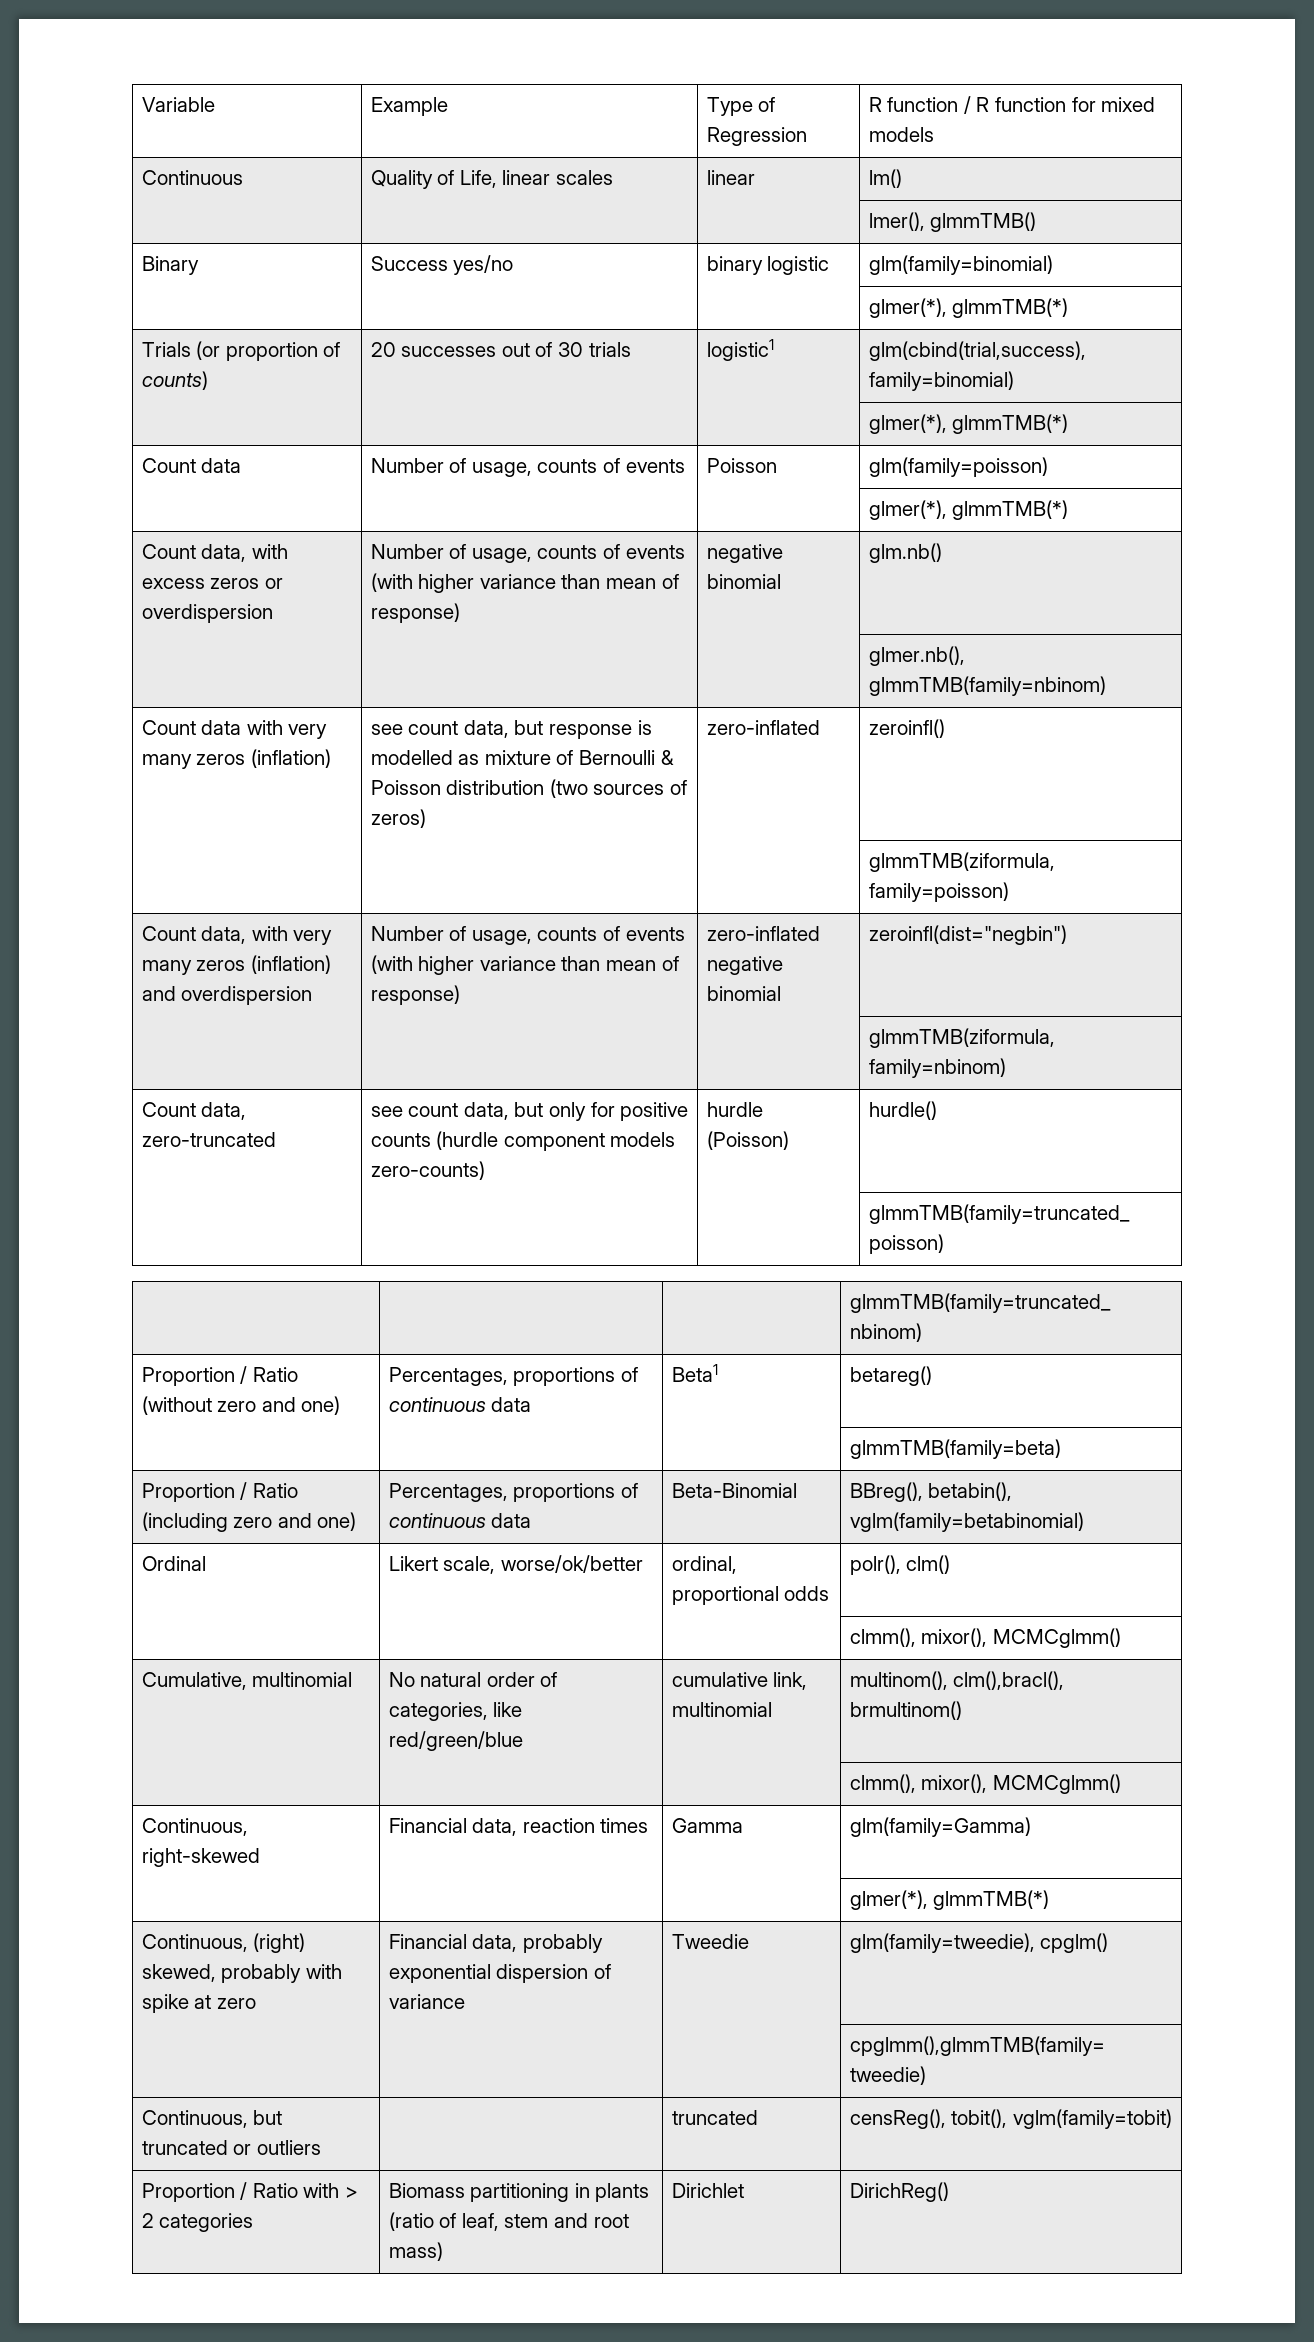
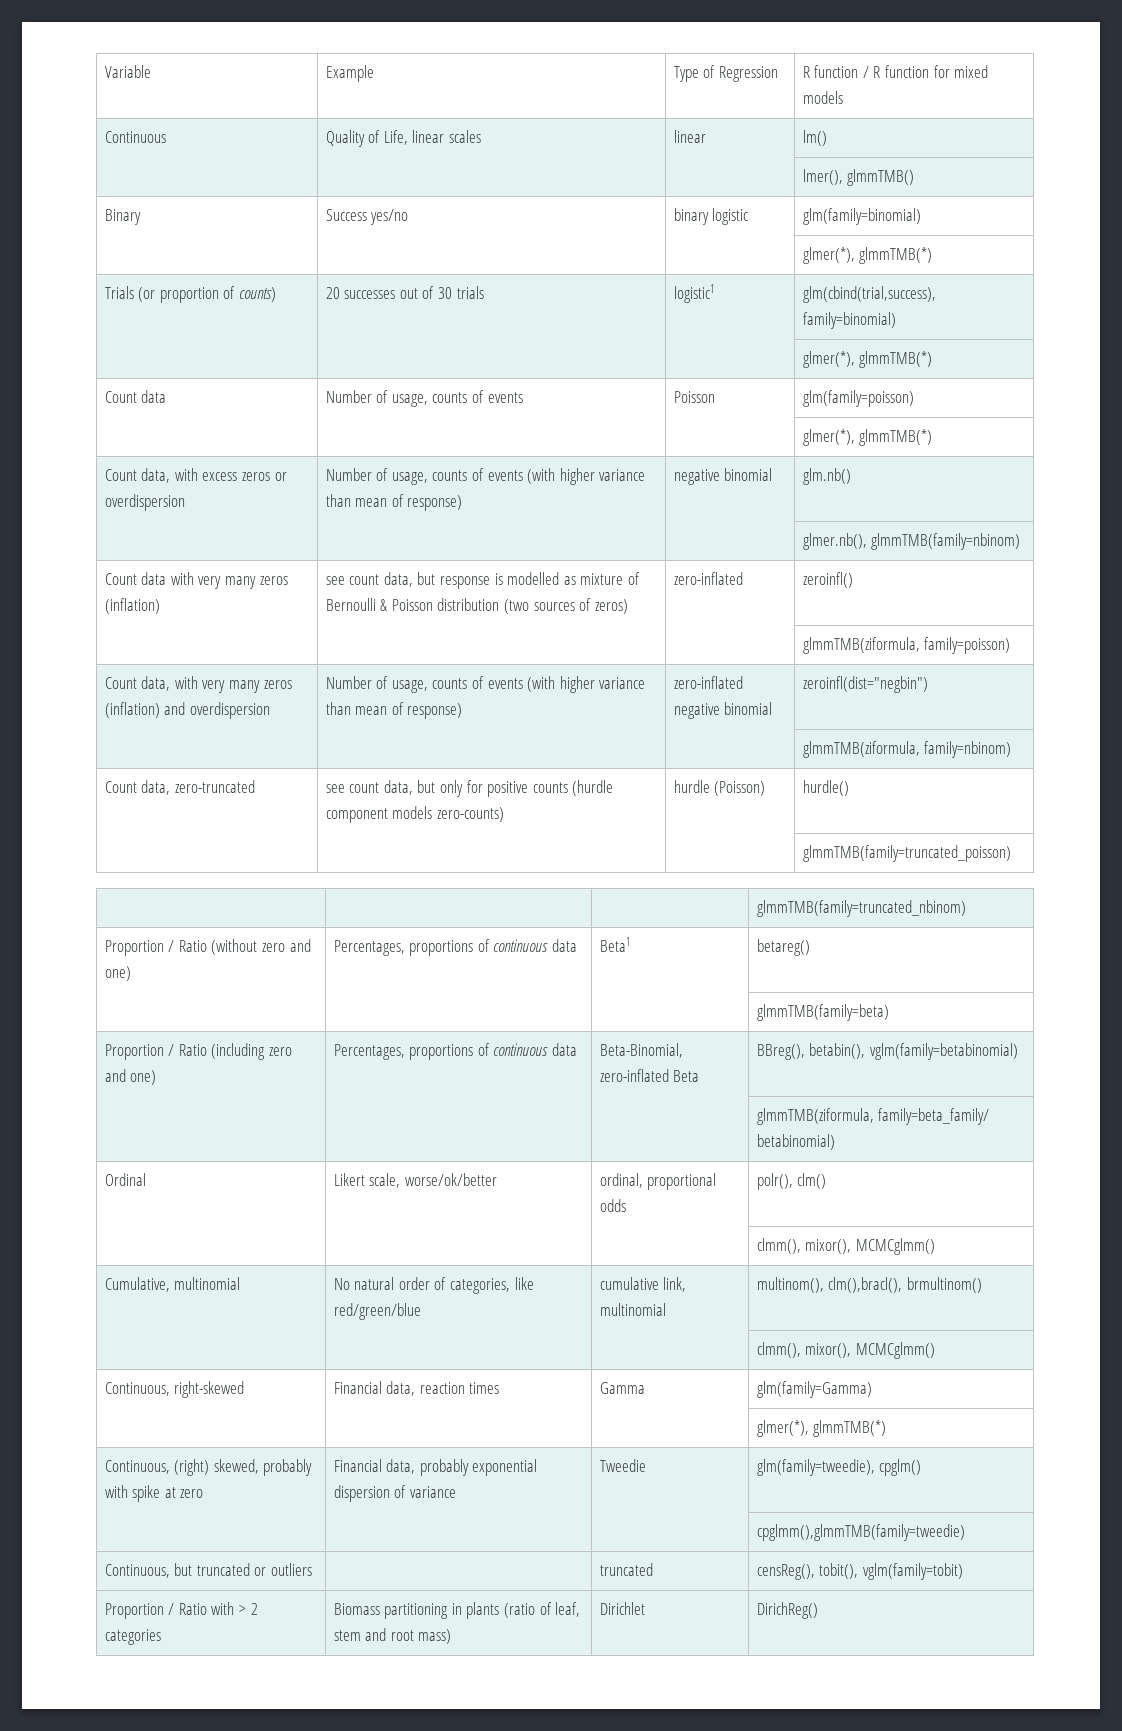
[671,1483,797,1498] Beta-Binomial -> [599,1043,683,1058] [599,1069,700,1082] Beta-Binomial, zero-inflated Beta
(1084, 1522) none -> [756,1108,990,1125] [756,1134,835,1150] // | | | glmmTMB(ziformula, family=beta_family/ betabinomial)

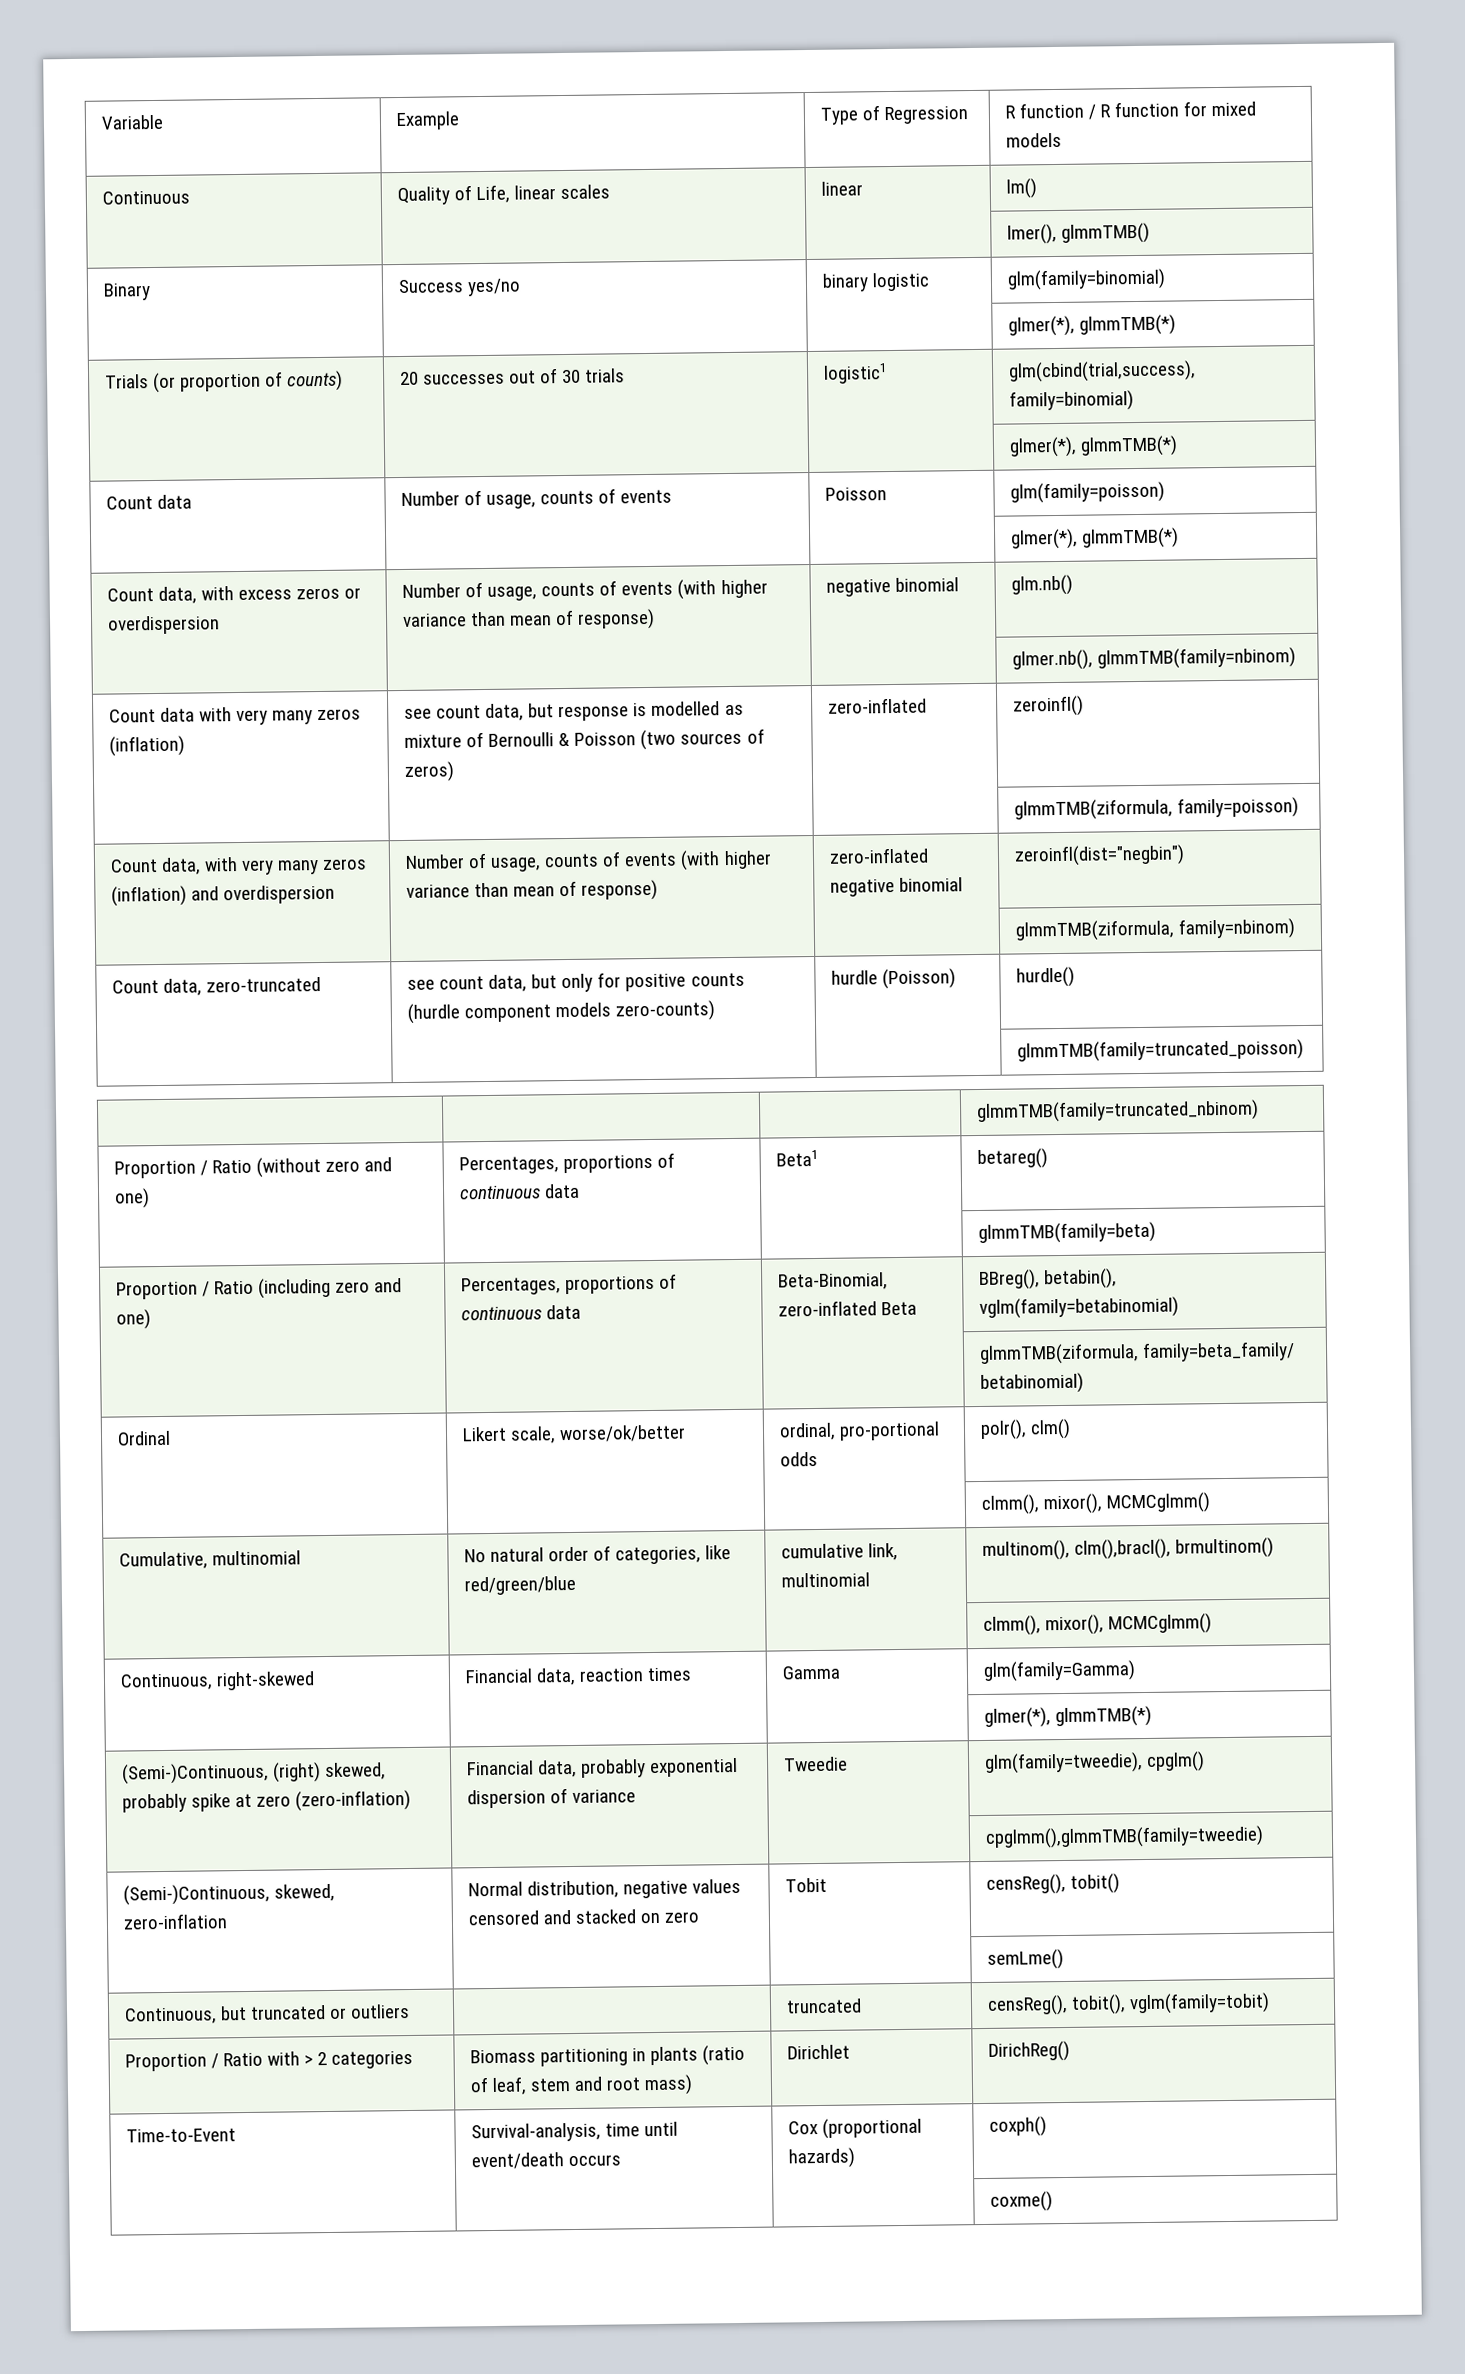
[437,598,500,611] distribution -> (637, 739) none
[647,1173,717,1190] proportional -> [838,1421,940,1441] pro-portional
[104,1460,170,1474] Continuous, -> [121,1762,269,1785] (Semi-)Continuous,
[104,1485,128,1498] with -> (187, 1803) none
(204, 1493) none -> [295,1789,412,1812] (zero-inflation)
(965, 1532) none -> [122,1883,335,1906] [122,1913,228,1930] [467,1878,742,1899] [467,1909,700,1926] [784,1877,827,1893] [985,1873,1120,1895] [986,1949,1064,1970] // (Semi-)Continuous, skewed, zero-inflation | Normal distribution, negative values censored and stacked on zero | Tobit | censReg(), tobit() // | | | semLme()
(818, 1610) none -> [125,2128,236,2143] [470,2121,678,2143] [470,2152,621,2170] [787,2117,922,2139] [787,2147,855,2169] [988,2116,1047,2137] [989,2191,1053,2212] // Time-to-Event | Survival-analysis, time until event/death occurs | Cox (proportional hazards) | coxph() // | | | coxme()

